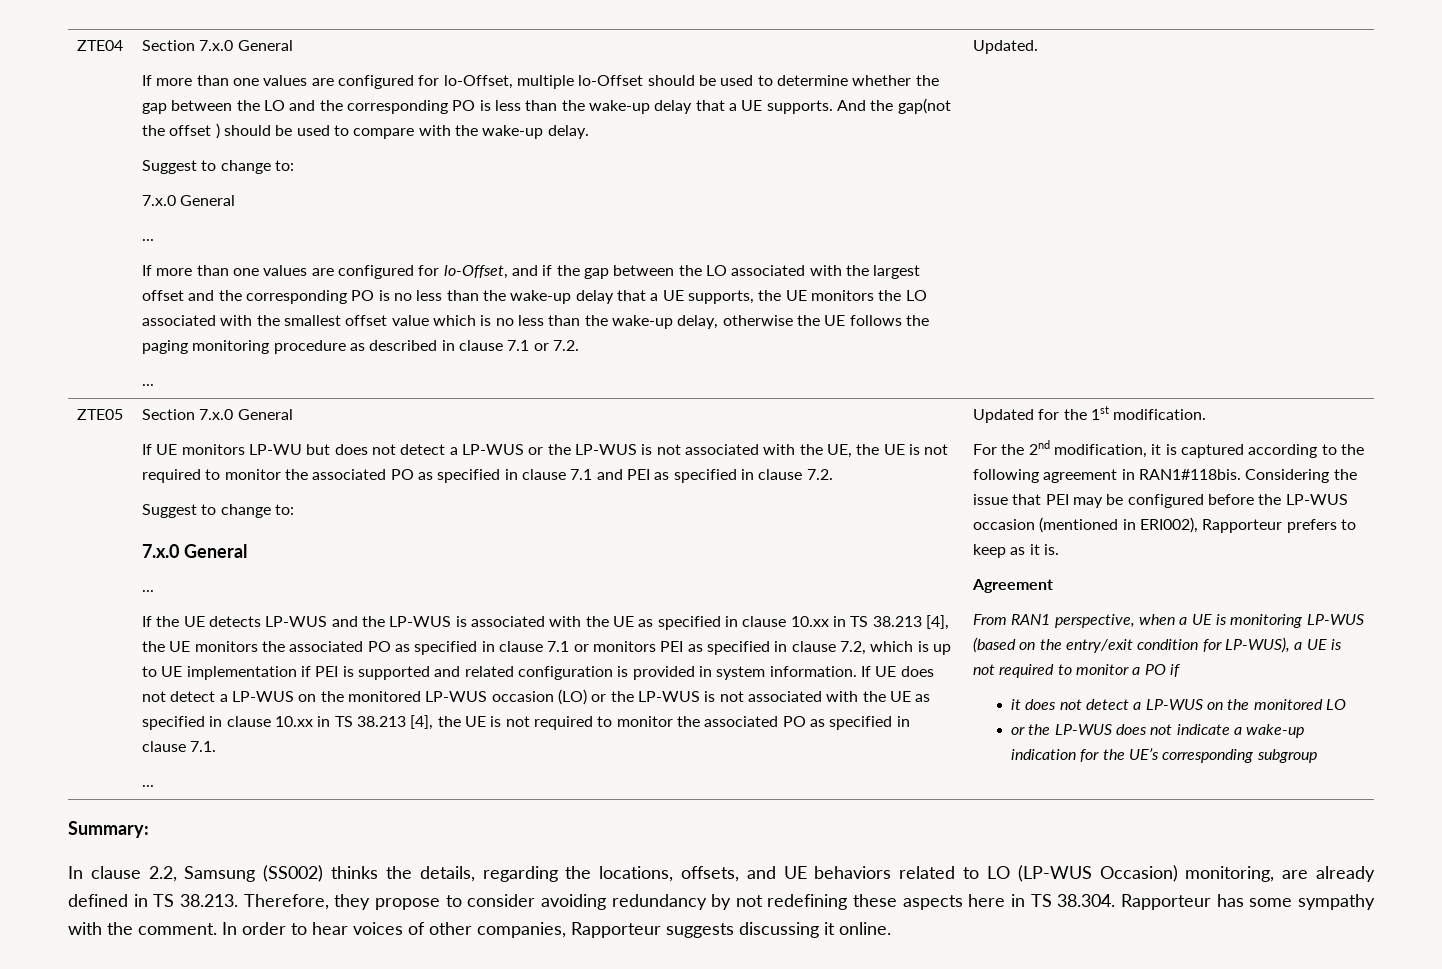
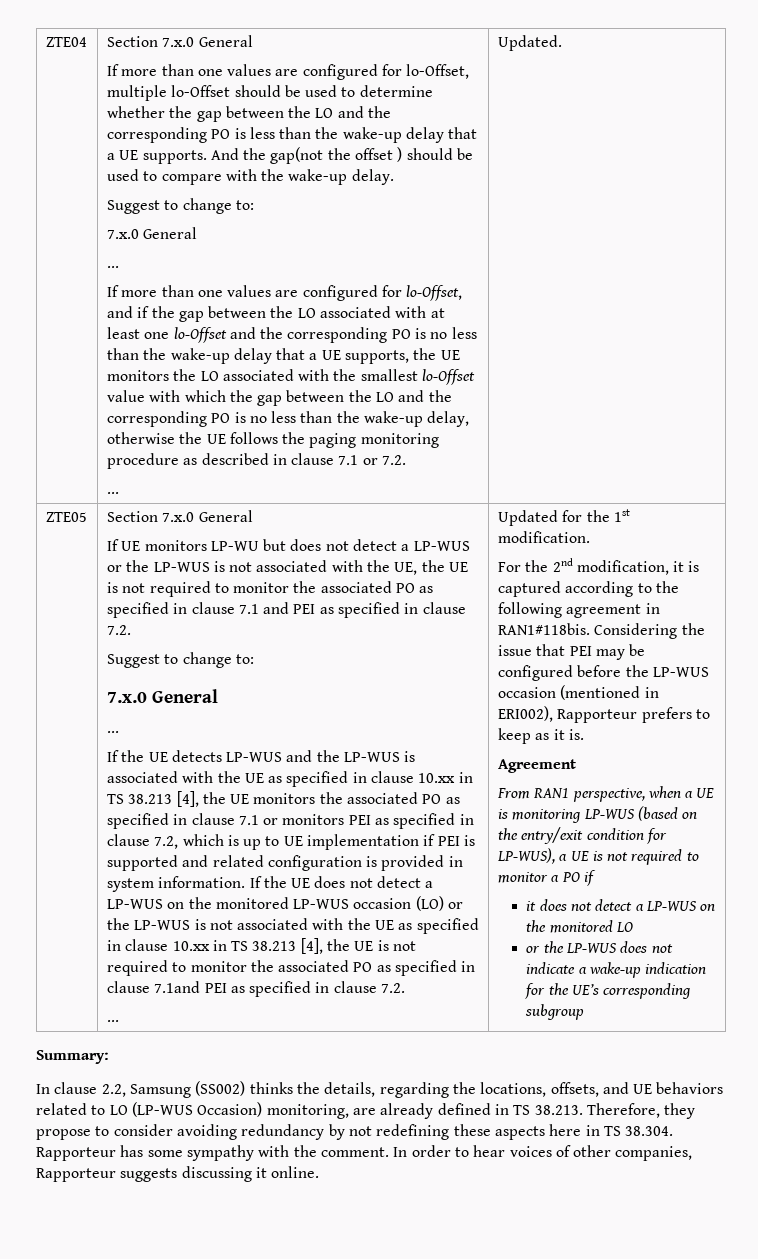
[845,265,921,279] [142,290,185,301] the largest offset -> [430,308,445,318] [106,327,227,343] at least one lo-Offset
[345,315,477,326] offset value which -> [422,369,476,385] [106,390,452,406] [106,411,231,427] lo-Offset value with which the gap between the LO and the corresponding PO
(871, 671) none -> [263,876,287,888] the
[190,741,217,752] 7.1. -> [154,981,406,997] 7.1and PEI as specified in clause 7.2.

